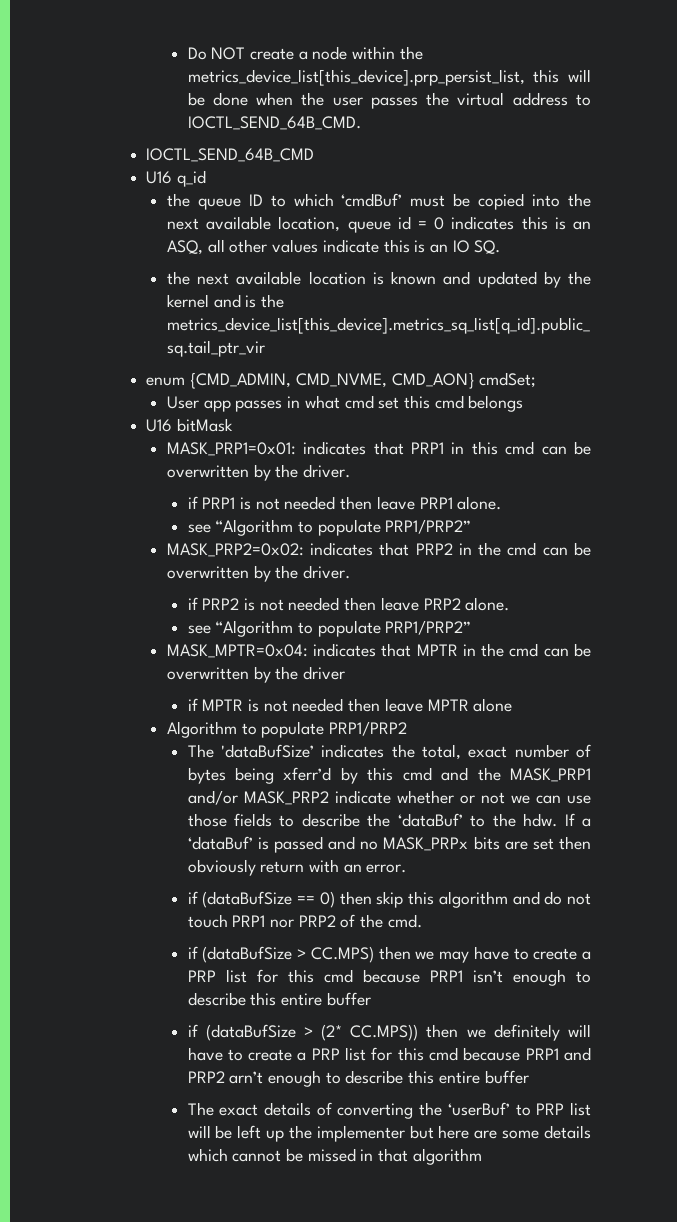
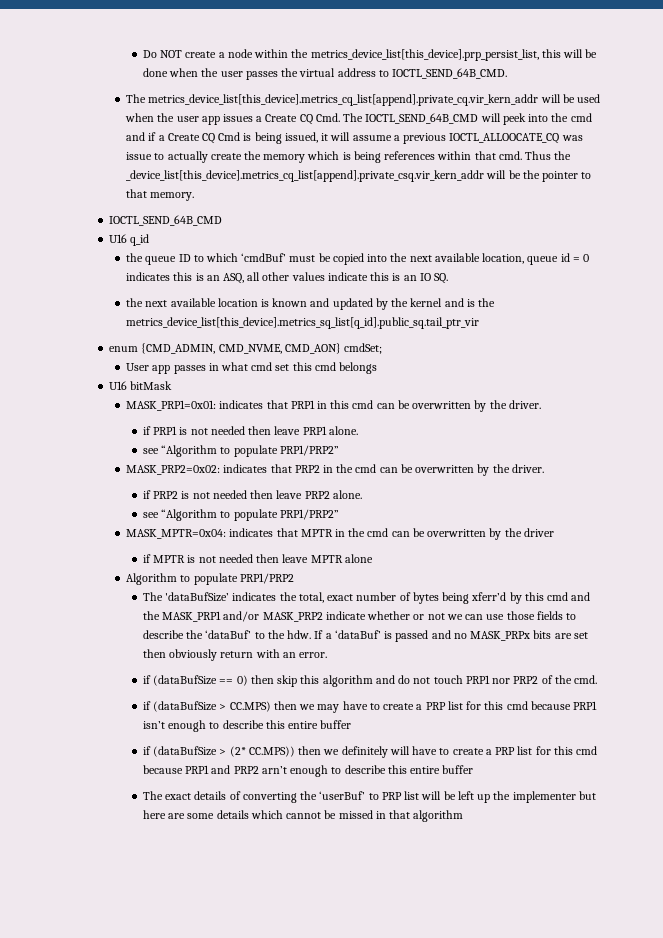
(361, 123) none -> [126,94,601,106] [125,113,592,125] [126,132,583,144] [126,151,572,163] [126,170,592,182] [126,189,195,201] // The metrics_device_list[this_device].metrics_cq_list[append].private_cq.vir_kern_addr will be used when the user app issues a Create CQ Cmd. The IOCTL_SEND_64B_CMD will peek into the cmd and if a Create CQ Cmd is being issued, it will assume a previous IOCTL_ALLOOCATE_CQ was issue to actually create the memory which is being references within that cmd. Thus the _device_list[this_device].metrics_cq_list[append].private_csq.vir_kern_addr will be the pointer to that memory.

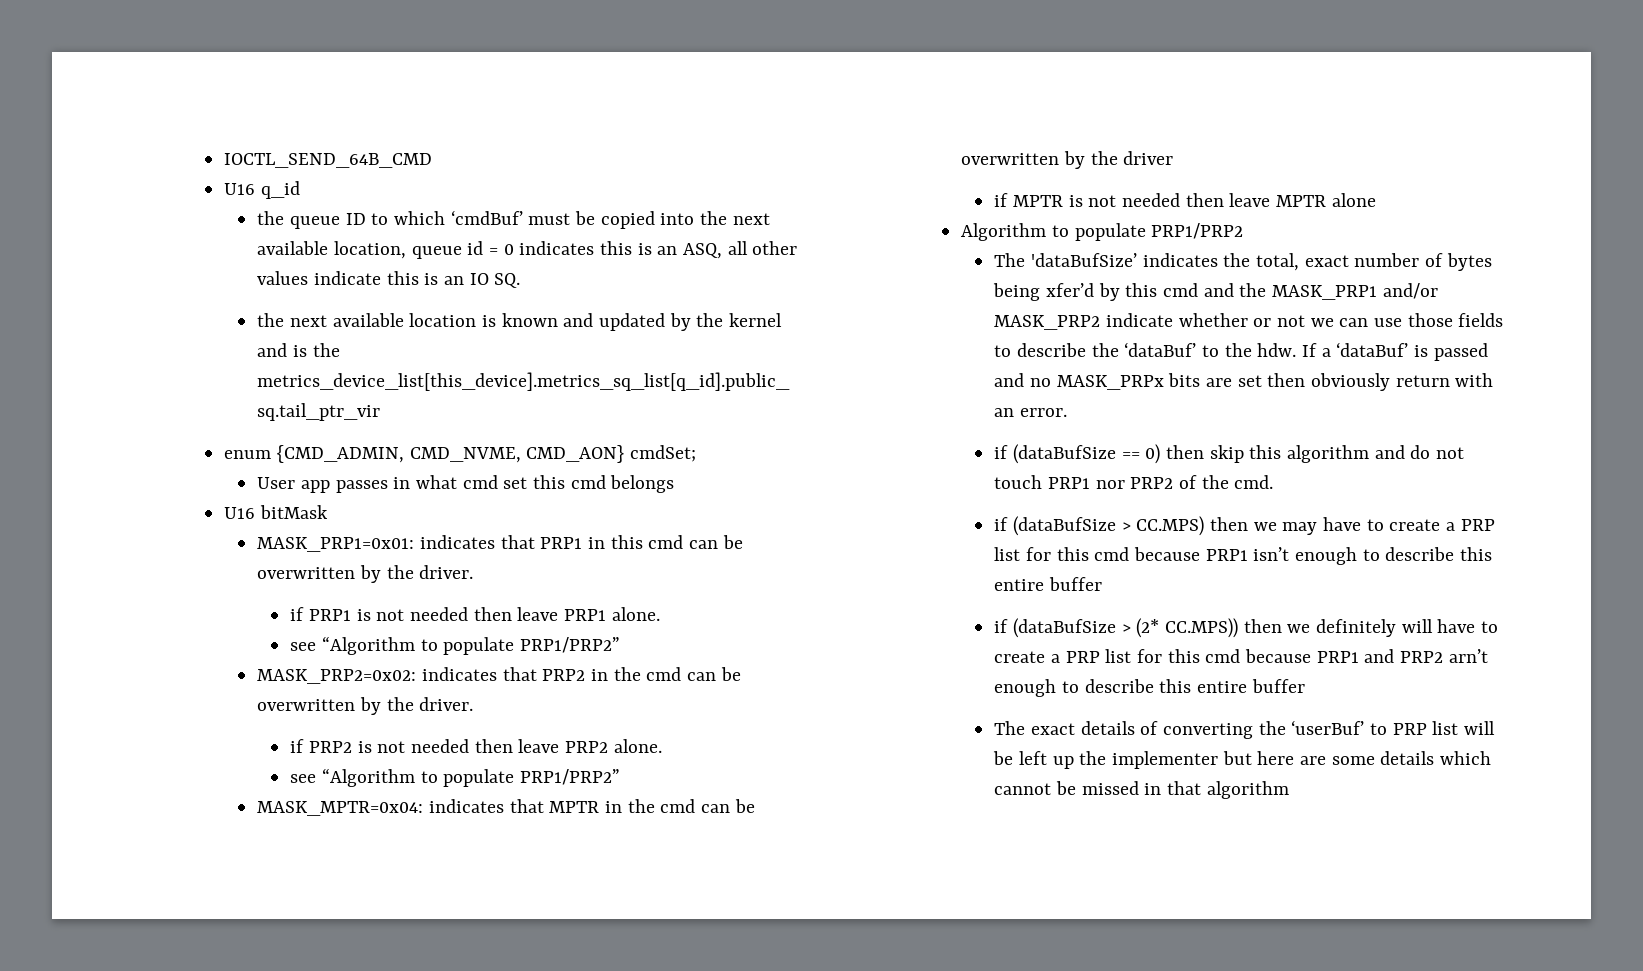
[143,49,598,61] [143,68,508,80] [126,94,601,106] [125,113,592,125] [126,132,583,144] [126,151,572,163] [126,170,592,182] [126,189,195,201] Do NOT create a node within the metrics_device_list[this_device].prp_persist_list, this will be done when the user passes the virtual address to IOCTL_SEND_64B_CMD. // The metrics_device_list[this_device].metrics_cq_list[append].private_cq.vir_kern_addr will be used when the user app issues a Create CQ Cmd. The IOCTL_SEND_64B_CMD will peek into the cmd and if a Create CQ Cmd is being issued, it will assume a previous IOCTL_ALLOOCATE_CQ was issue to actually create the memory which is being references within that cmd. Thus the _device_list[this_device].metrics_cq_list[append].private_csq.vir_kern_addr will be the pointer to that memory. // -> (224, 160) none
[471,592,507,601] xferr’d -> [1045,283,1094,297] xfer’d

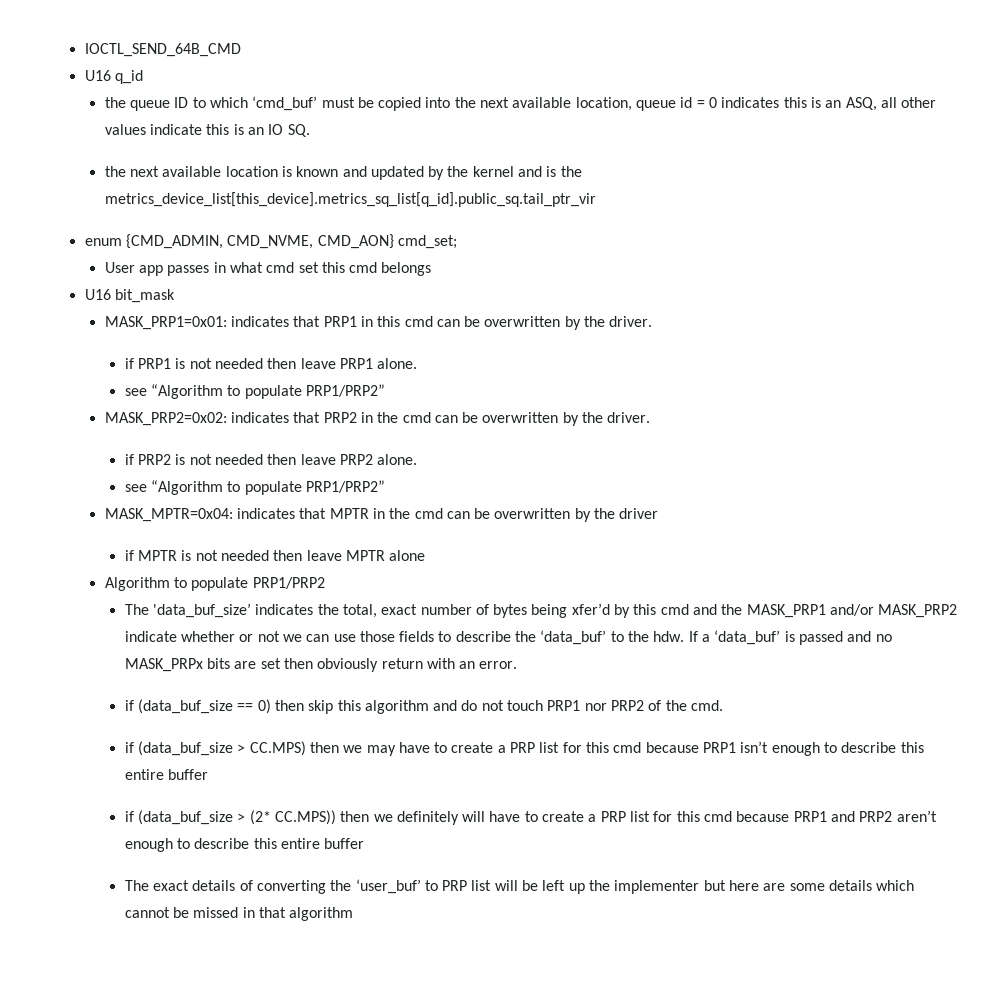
[450,210,523,225] ‘cmdBuf’ -> [252,96,318,111] ‘cmd_buf’
[629,445,696,462] cmdSet; -> [397,235,457,249] cmd_set;
[259,505,328,519] bitMask -> [114,289,175,303] bit_mask
[1030,253,1137,267] 'dataBufSize’ -> [152,603,251,618] 'data_buf_size’
[1124,342,1197,357] ‘dataBuf’ -> [540,630,607,645] ‘data_buf’
[1336,342,1409,357] ‘dataBuf’ -> [714,630,781,645] ‘data_buf’
[1012,444,1116,464] (dataBufSize -> [137,699,233,714] (data_buf_size
[1012,516,1116,536] (dataBufSize -> [137,741,233,756] (data_buf_size
[1012,618,1116,638] (dataBufSize -> [137,810,233,825] (data_buf_size
[1448,649,1488,663] arn’t -> [896,810,937,822] aren’t
[1291,720,1365,735] ‘userBuf’ -> [355,879,421,894] ‘user_buf’

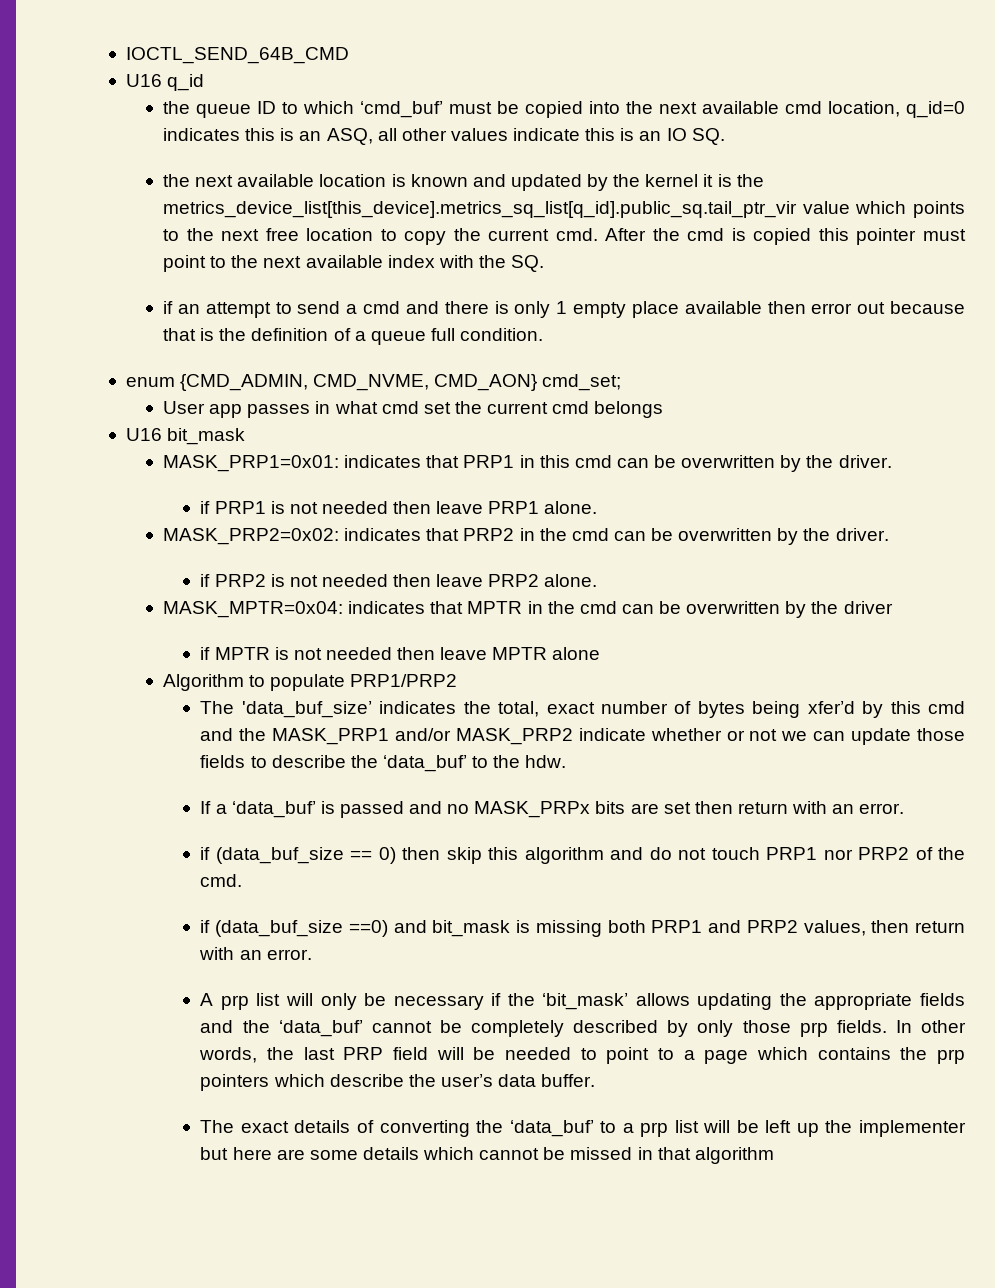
[575,97,718,111] location, queue id = 0 -> [785,101,966,118] cmd location, q_id=0
[518,166,543,177] and -> [703,174,714,187] it
(596, 199) none -> [802,201,966,218] [163,228,967,245] [163,255,545,272] [163,301,966,318] [163,328,544,345] value which points to the next free location to copy the current cmd. After the cmd is copied this pointer must point to the next available index with the SQ. // if an attempt to send a cmd and there is only 1 empty place available then error out because that is the definition of a queue full condition.
[321,262,345,273] this -> [454,401,549,414] the current
[124,384,385,399] // see “Algorithm to populate PRP1/PRP2” -> (598, 507) none
[124,480,385,495] // see “Algorithm to populate PRP1/PRP2” -> (598, 580) none
[333,634,356,642] use -> [851,728,912,745] update
(685, 636) none -> (567, 761) //
[317,658,379,672] obviously -> (733, 807) none
[237,741,924,756] [124,769,208,780] [124,810,937,825] [124,838,365,852] > CC.MPS) then we may have to create a PRP list for this cmd because PRP1 isn’t enough to describe this entire buffer // if (data_buf_size > (2* CC.MPS)) then we definitely will have to create a PRP list for this cmd because PRP1 and PRP2 aren’t enough to describe this entire buffer -> [348,920,965,937] [199,947,312,960] [200,993,966,1010] [200,1020,966,1037] [199,1047,966,1064] [200,1074,596,1091] ==0) and bit_mask is missing both PRP1 and PRP2 values, then return with an error. // A prp list will only be necessary if the ‘bit_mask’ allows updating the appropriate fields and the ‘data_buf’ cannot be completely described by only those prp fields. In other words, the last PRP field will be needed to point to a page which contains the prp pointers which describe the user’s data buffer.
[355,879,468,894] ‘user_buf’ to PRP -> [509,1120,669,1137] ‘data_buf’ to a prp

